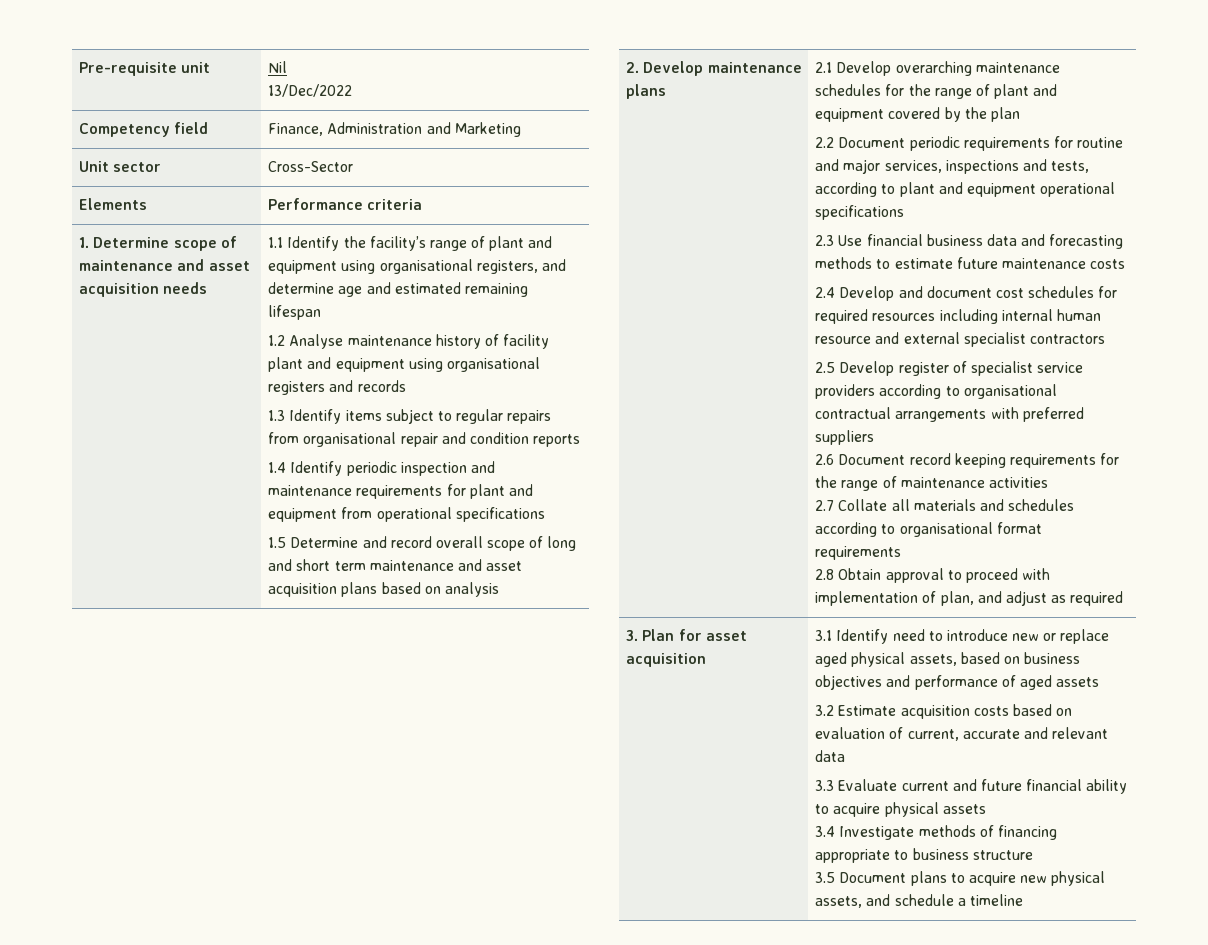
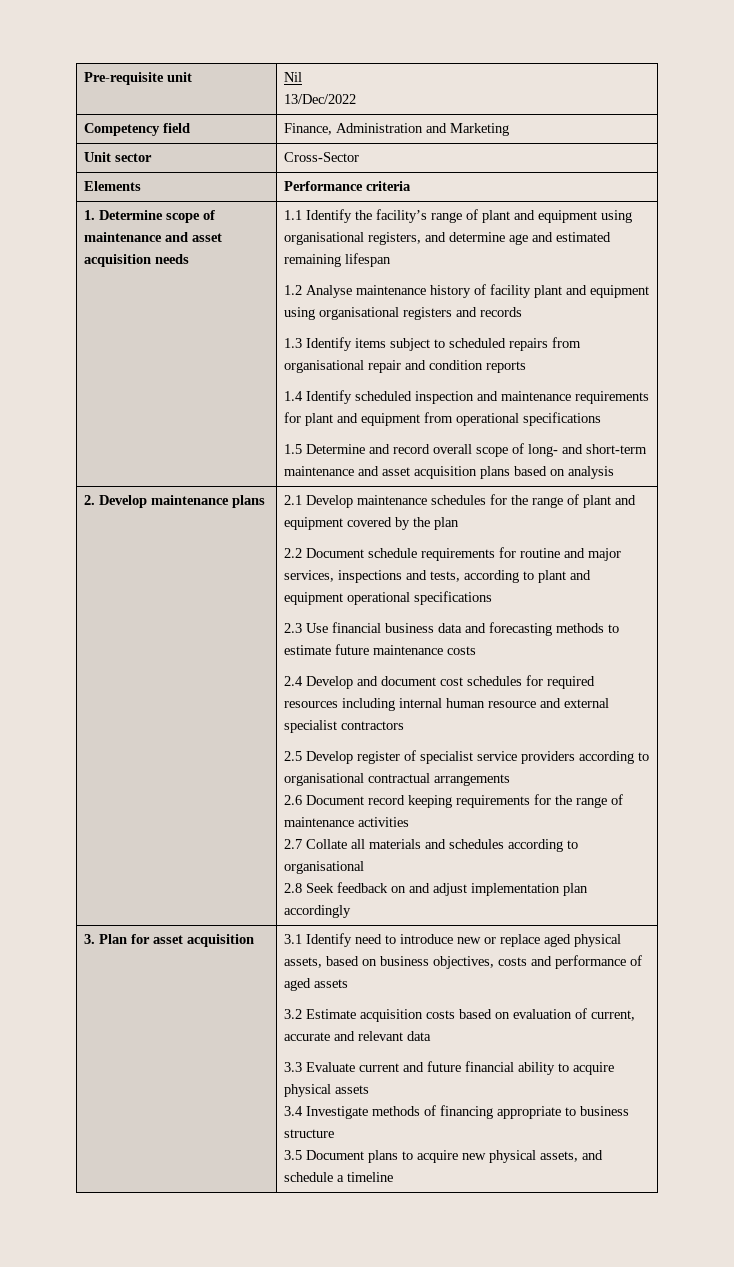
[456,409,504,424] regular -> [449,338,507,348] scheduled
[346,461,397,476] periodic -> [355,391,413,401] scheduled
[547,536,577,551] [268,559,366,571] long and short term -> [528,444,648,457] long- and short-term
[895,61,972,76] overarching -> (354, 501) none
[909,136,960,151] periodic -> [368,548,418,558] schedule
[990,407,1084,422] [815,430,875,445] with preferred suppliers -> (511, 780) none
[996,522,1042,534] [815,546,902,560] format requirements -> (365, 867) none
[838,568,1051,583] [815,591,1124,606] Obtain approval to proceed with implementation of plan, and adjust as required -> [306,882,589,896] [284,905,352,918] Seek feedback on and adjust implementation plan accordingly
[815,675,883,690] objectives -> [433,956,528,969] objectives, costs

